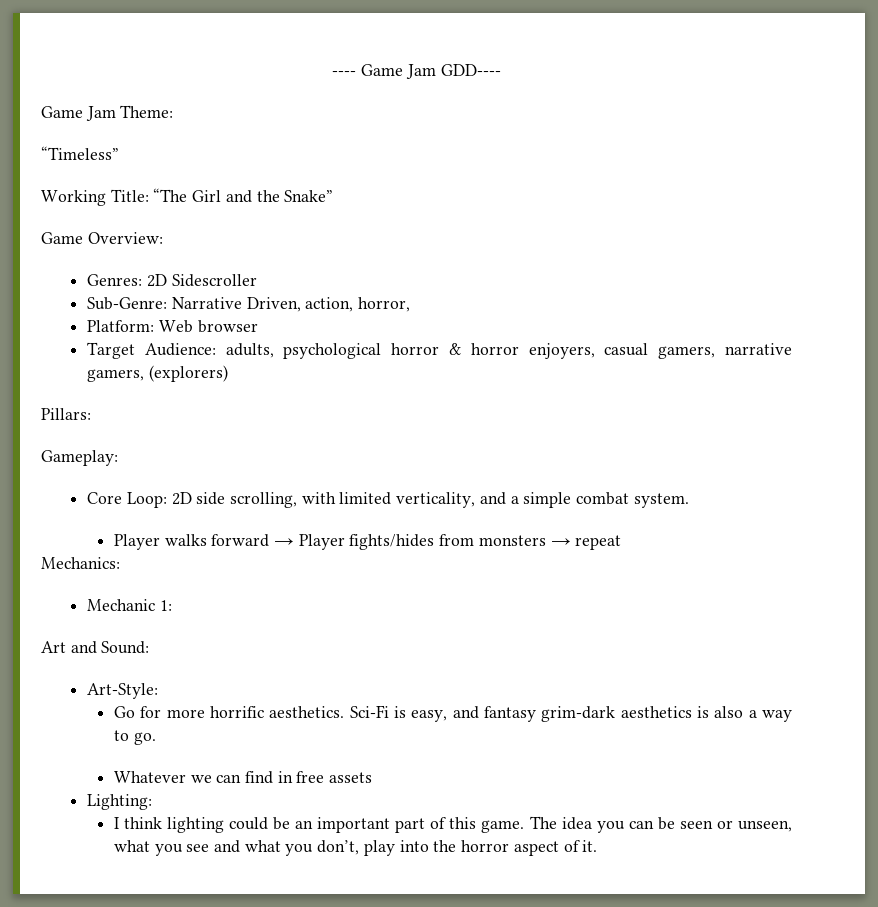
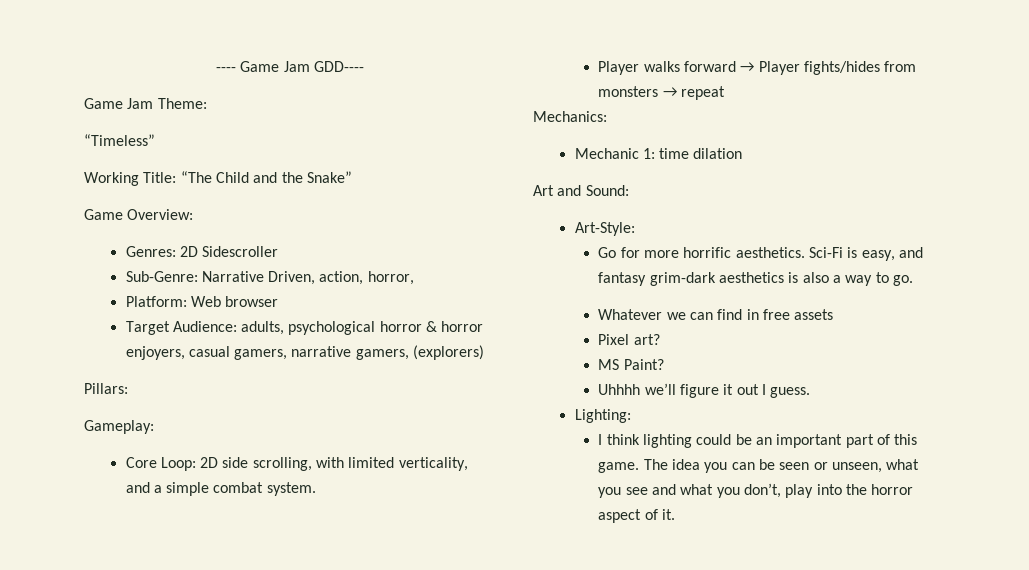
[192,190,222,202] Girl -> [215,172,249,183] Child
(172, 605) none -> [659,148,743,159] time dilation
(373, 777) none -> [598,334,660,345] [598,359,664,370] [598,383,811,398] // Pixel art? // MS Paint? // Uhhhh we’ll figure it out I guess.

